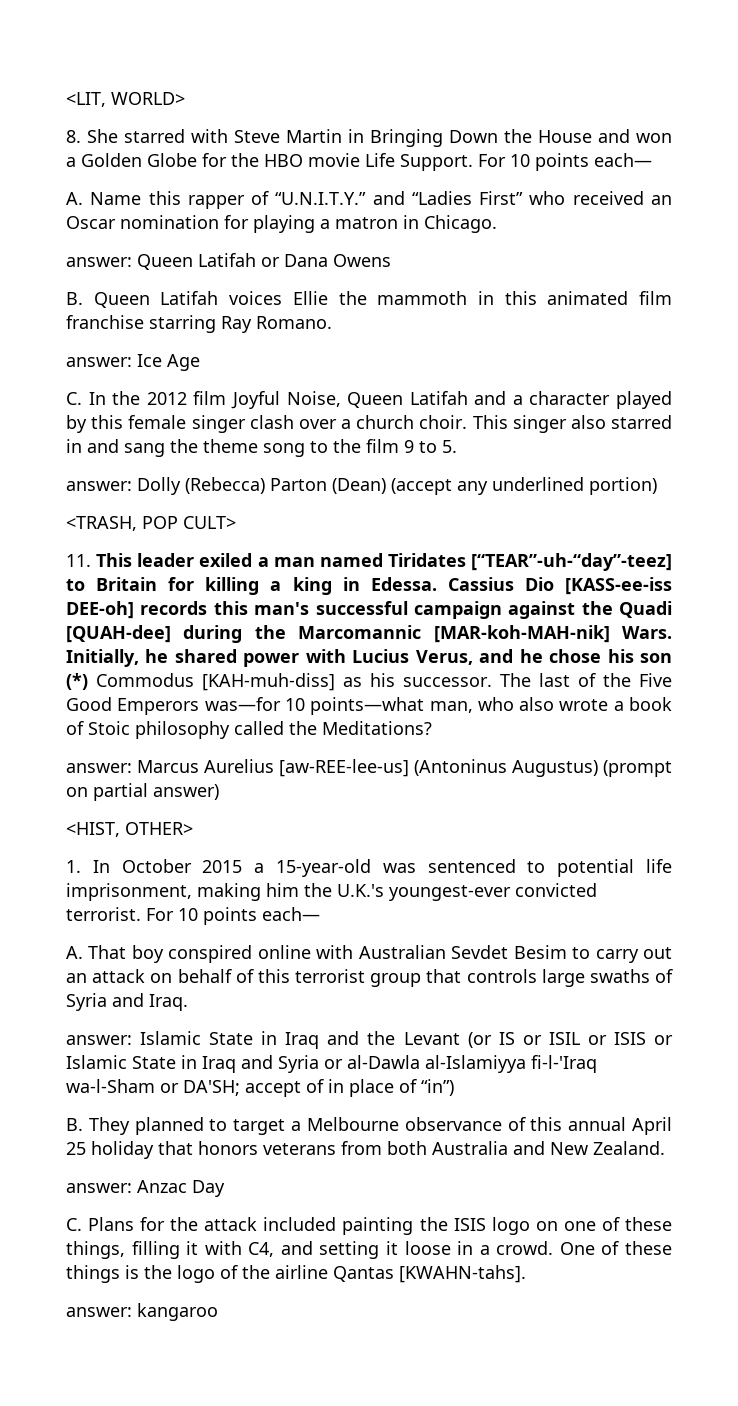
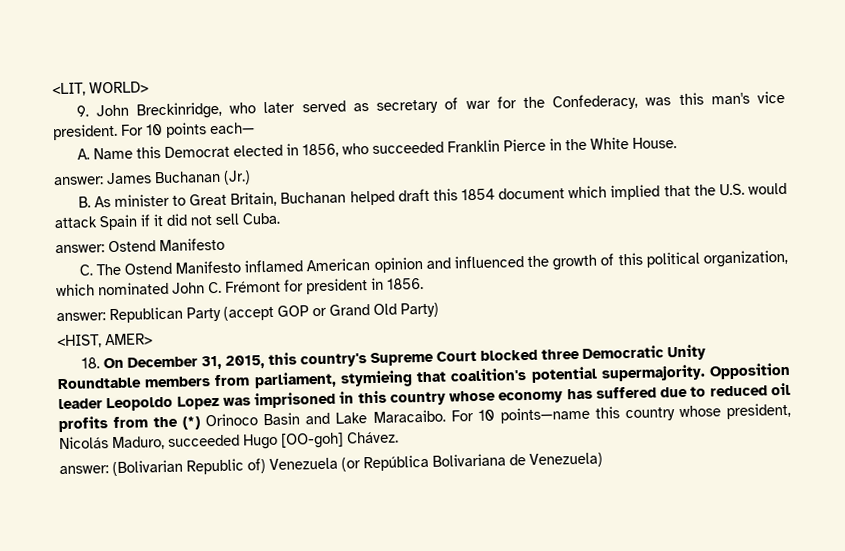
[66,129,672,147] [66,153,473,171] 8. She starred with Steve Martin in Bringing Down the House and won a Golden Globe for the HBO movie Life Support. -> [75,90,785,120] [53,123,118,141] 9. John Breckinridge, who later served as secretary of war for the Confederacy, was this man's vice president.
[187,191,672,209] [66,215,497,233] [66,253,391,270] [66,291,672,308] [66,315,332,333] [66,354,200,371] [66,391,672,409] [66,415,673,433] [66,439,457,457] [66,477,657,495] [66,516,236,531] [66,553,672,571] [66,577,673,595] [66,601,672,619] [66,625,672,643] [66,649,672,667] [66,673,672,691] [66,697,672,715] [66,721,432,739] [66,759,672,777] [66,783,219,801] [66,822,193,837] [66,859,672,877] [66,883,597,901] [66,907,320,925] [66,945,672,963] [66,969,673,987] [66,993,188,1011] [66,1031,673,1049] [66,1055,597,1073] [66,1079,454,1097] [66,1117,672,1135] [66,1141,665,1159] [66,1180,225,1197] [66,1217,673,1235] [66,1241,672,1259] [66,1265,526,1283] [66,1303,218,1321] rapper of “U.N.I.T.Y.” and “Ladies First” who received an Oscar nomination for playing a matron in Chicago. // answer: Queen Latifah or Dana Owens // B. Queen Latifah voices Ellie the mammoth in this animated film franchise starring Ray Romano. // answer: Ice Age // C. In the 2012 film Joyful Noise, Queen Latifah and a character played by this female singer clash over a church choir. This singer also starred in and sang the theme song to the film 9 to 5. // answer: Dolly (Rebecca) Parton (Dean) (accept any underlined portion) // <TRASH, POP CULT> // 11. This leader exiled a man named Tiridates [“TEAR”-uh-“day”-teez] to Britain for killing a king in Edessa. Cassius Dio [KASS-ee-iss DEE-oh] records this man's successful campaign against the Quadi [QUAH-dee] during the Marcomannic [MAR-koh-MAH-nik] Wars. Initially, he shared power with Lucius Verus, and he chose his son (*) Commodus [KAH-muh-diss] as his successor. The last of the Five Good Emperors was—for 10 points—what man, who also wrote a book of Stoic philosophy called the Meditations? // answer: Marcus Aurelius [aw-REE-lee-us] (Antoninus Augustus) (prompt on partial answer) // <HIST, OTHER> // 1. In October 2015 a 15-year-old was sentenced to potential life imprisonment, making him the U.K.'s youngest-ever convicted terrorist. For 10 points each— // A. That boy conspired online with Australian Sevdet Besim to carry out an attack on behalf of this terrorist group that controls large swaths of Syria and Iraq. // answer: Islamic State in Iraq and the Levant (or IS or ISIL or ISIS or Islamic State in Iraq and Syria or al-Dawla al-Islamiyya fi-l-'Iraq wa-l-Sham or DA'SH; accept of in place of “in”) // B. They planned to target a Melbourne observance of this annual April 25 holiday that honors veterans from both Australia and New Zealand. // answer: Anzac Day // C. Plans for the attack included painting the ISIS logo on one of these things, filling it with C4, and setting it loose in a crowd. One of these things is the logo of the airline Qantas [KWAHN-tahs]. // answer: kangaroo -> [163,136,677,158] [54,170,251,186] [77,182,787,208] [54,212,280,231] [55,237,225,254] [78,249,789,276] [56,277,424,297] [56,302,439,324] [57,333,153,349] [80,344,706,370] [57,362,791,390] [58,382,791,412] [58,402,792,433] [59,431,399,451] [59,452,603,477] Democrat elected in 1856, who succeeded Franklin Pierce in the White House. // answer: James Buchanan (Jr.) // B. As minister to Great Britain, Buchanan helped draft this 1854 document which implied that the U.S. would attack Spain if it did not sell Cuba. // answer: Ostend Manifesto // C. The Ostend Manifesto inflamed American opinion and influenced the growth of this political organization, which nominated John C. Frémont for president in 1856. // answer: Republican Party (accept GOP or Grand Old Party) // <HIST, AMER> // 18. On December 31, 2015, this country's Supreme Court blocked three Democratic Unity Roundtable members from parliament, stymieing that coalition's potential supermajority. Opposition leader Leopoldo Lopez was imprisoned in this country whose economy has suffered due to reduced oil profits from the (*) Orinoco Basin and Lake Maracaibo. For 10 points—name this country whose president, Nicolás Maduro, succeeded Hugo [OO-goh] Chávez. // answer: (Bolivarian Republic of) Venezuela (or República Bolivariana de Venezuela)

